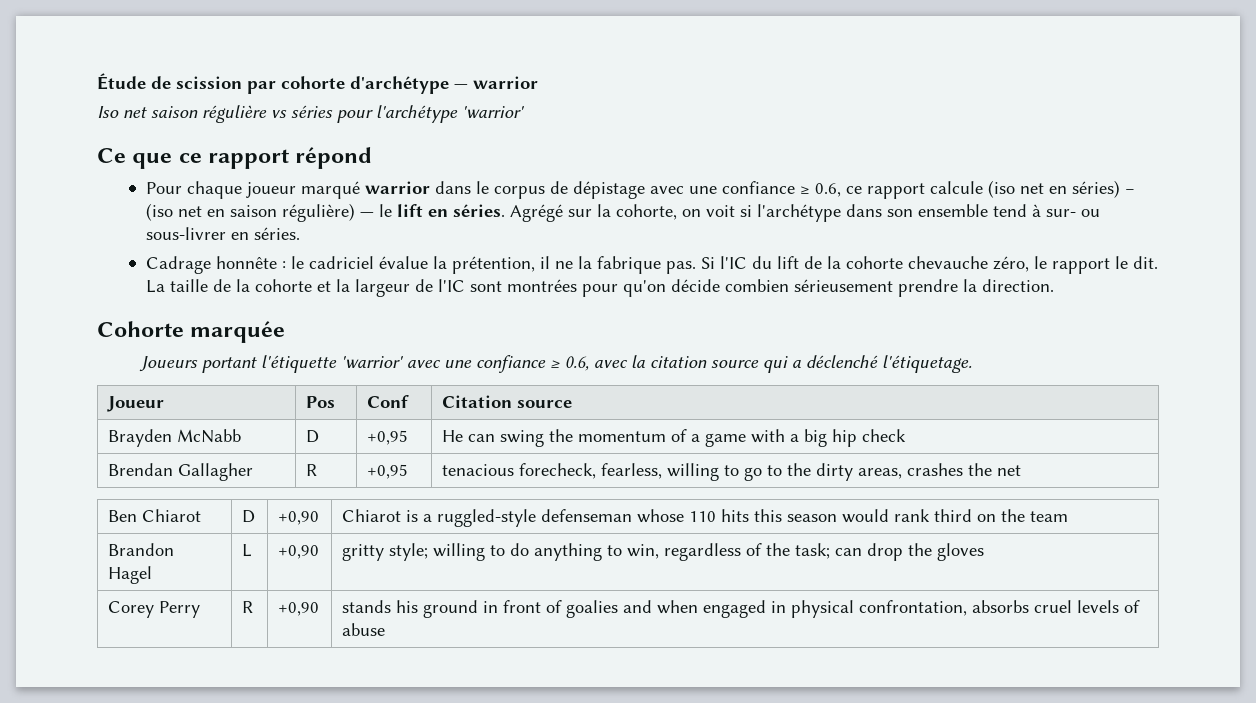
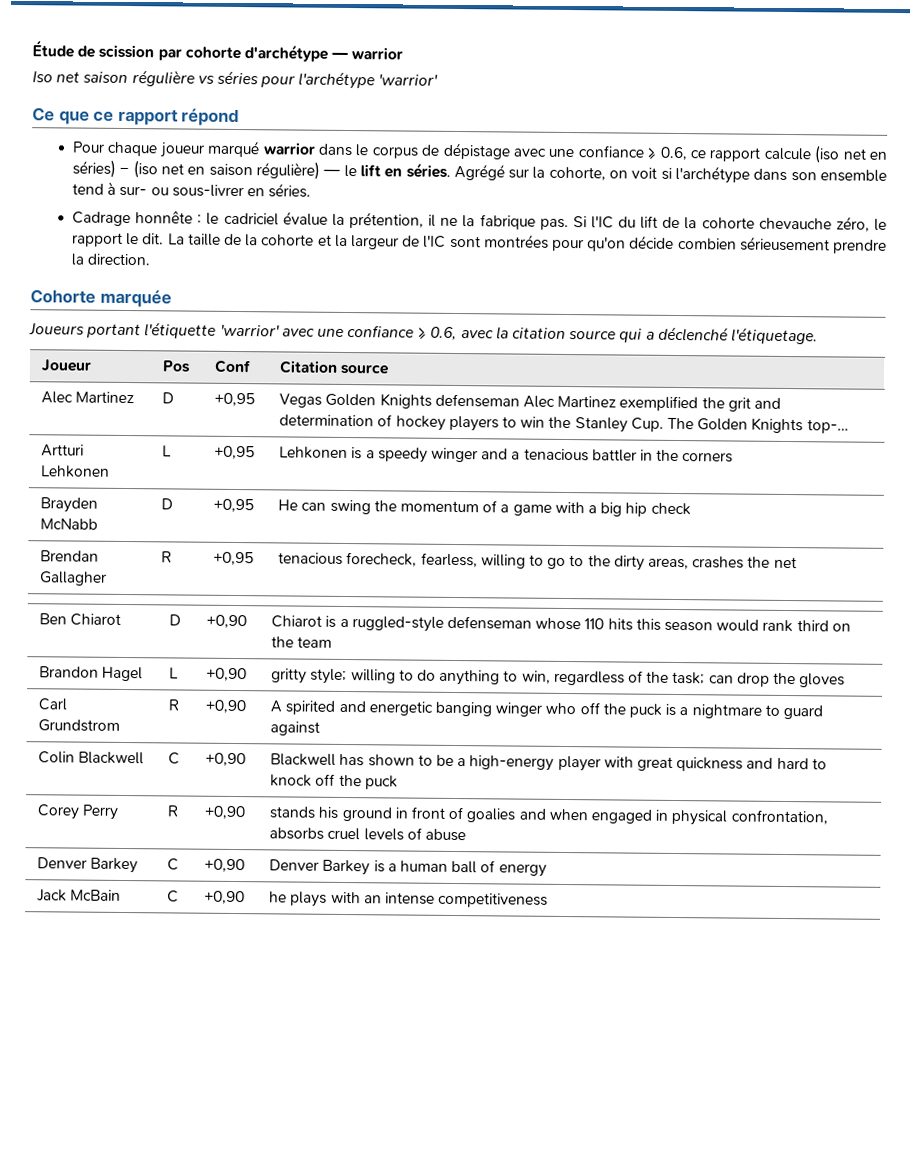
(572, 404) none -> [41,391,135,404] [162,392,175,404] [214,392,256,407] [279,393,781,412] [279,414,849,434] [41,444,85,457] [40,465,111,478] [162,445,173,457] [214,445,256,460] [279,446,734,463] // Alec Martinez | D | +0,95 | Vegas Golden Knights defenseman Alec Martinez exemplified the grit and determination of hockey players to win the Stanley Cup. The Golden Knights top-… // Artturi Lehkonen | L | +0,95 | Lehkonen is a speedy winger and a tenacious battler in the corners
(984, 552) none -> [38,698,68,711] [38,719,121,732] [168,699,180,711] [205,699,247,714] [270,700,823,720] [270,721,321,736] [38,751,145,765] [168,752,181,765] [205,752,247,767] [270,753,827,772] [270,773,398,790] // Carl Grundstrom | R | +0,90 | A spirited and energetic banging winger who off the puck is a nightmare to guard against // Colin Blackwell | C | +0,90 | Blackwell has shown to be a high-energy player with great quickness and hard to knock off the puck
(385, 629) none -> [37,857,139,874] [167,858,180,871] [204,858,246,873] [269,859,547,877] [37,889,122,902] [167,890,180,903] [204,890,246,905] [269,891,549,908] // Denver Barkey | C | +0,90 | Denver Barkey is a human ball of energy // Jack McBain | C | +0,90 | he plays with an intense competitiveness

